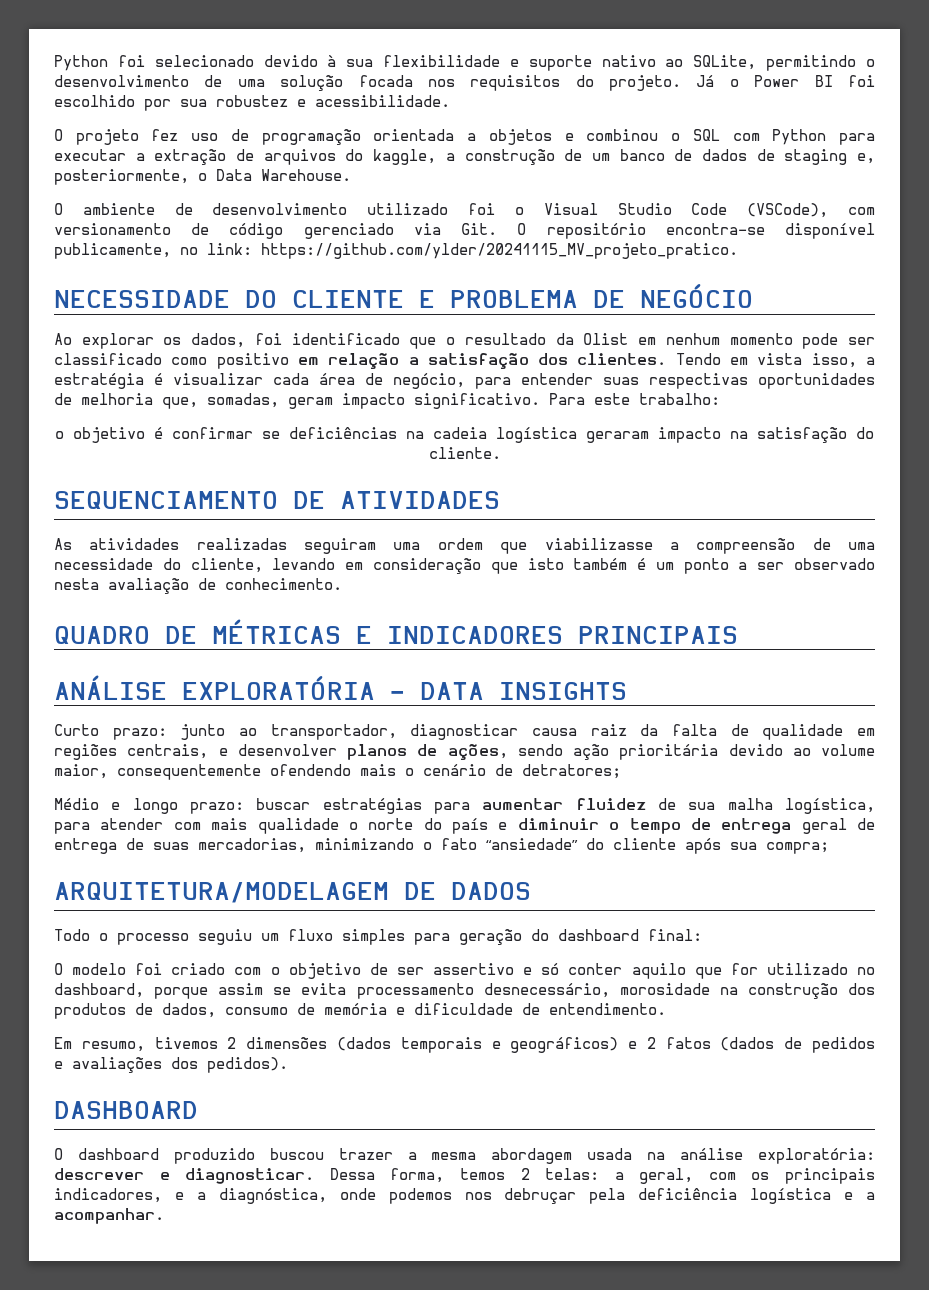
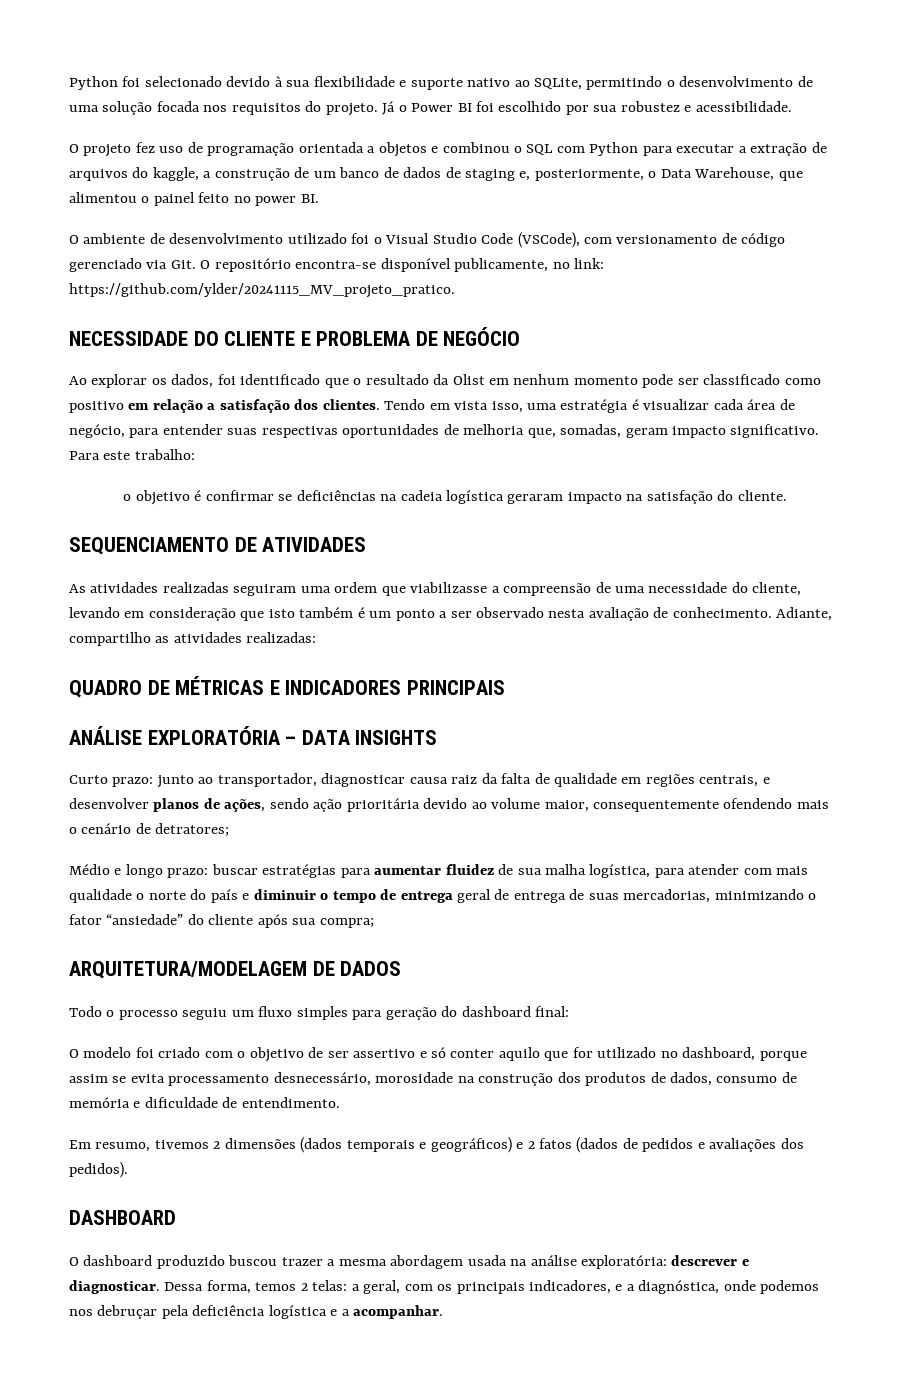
[261,169,351,181] Warehouse. -> [694,167,803,181] [69,192,319,206] Warehouse, que alimentou o painel feito no power BI.
[865,357,875,365] a -> [527,403,558,410] uma
(342, 584) none -> [776,607,833,621] [69,632,317,646] Adiante, compartilho as atividades realizadas:
[441,838,477,850] fato -> [69,914,102,925] fator

